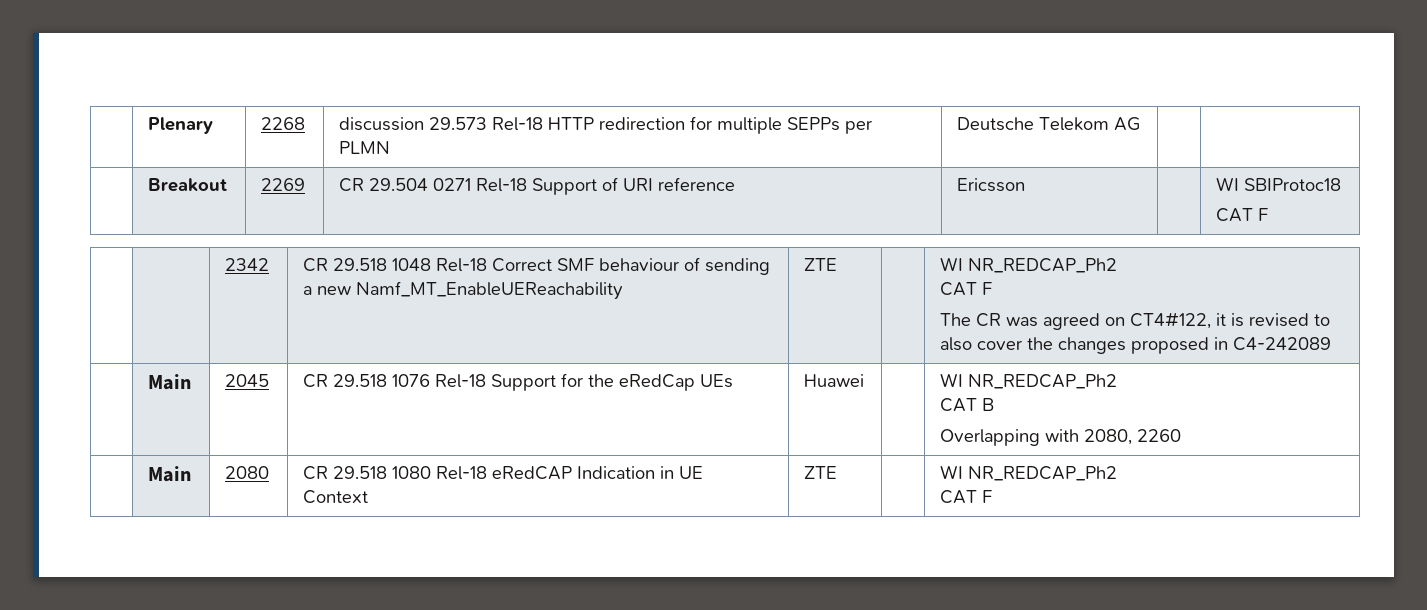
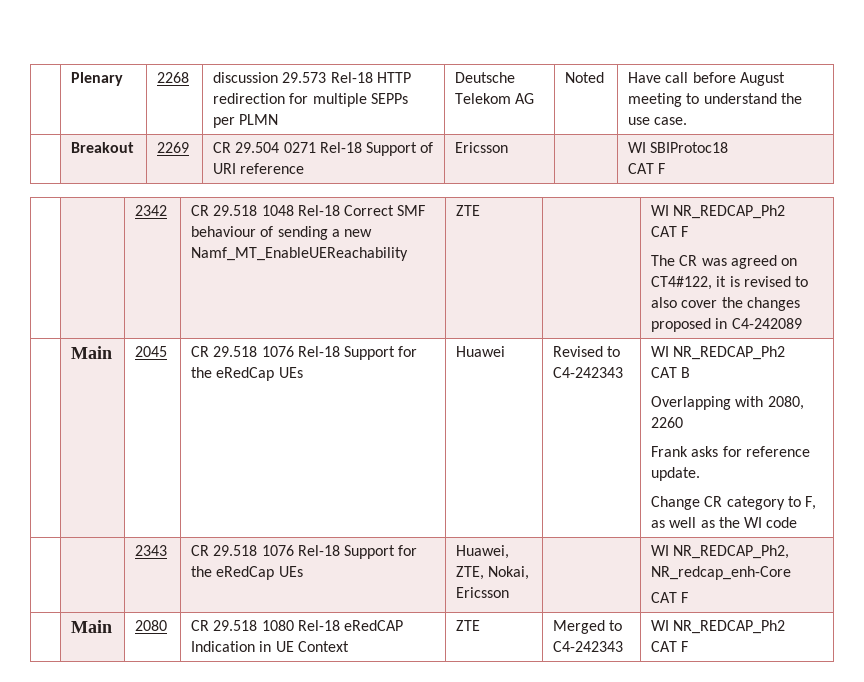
(1141, 124) | -> [565,72,605,83] [628,72,785,86] [628,93,802,107] [628,117,688,125] Noted | Have call before August meeting to understand the use case.
(865, 380) none -> [553,346,621,357] [553,367,624,378] Revised to C4-242343
(1182, 435) none -> [651,446,810,457] [651,467,701,481] [651,496,817,510] [651,517,798,528] [135,545,168,556] [191,545,418,559] [191,566,303,580] [456,545,510,559] [456,566,530,580] [456,587,510,598] [651,545,790,559] [651,566,792,580] [651,592,689,603] // Frank asks for reference update. // Change CR category to F, as well as the WI code // | | 2343 | CR 29.518 1076 Rel-18 Support for the eRedCap UEs | Huawei, ZTE, Nokai, Ericsson | | WI NR_REDCAP_Ph2, NR_redcap_enh-Core // CAT F
(838, 472) none -> [553,620,623,634] [553,641,624,652] Merged to C4-242343

